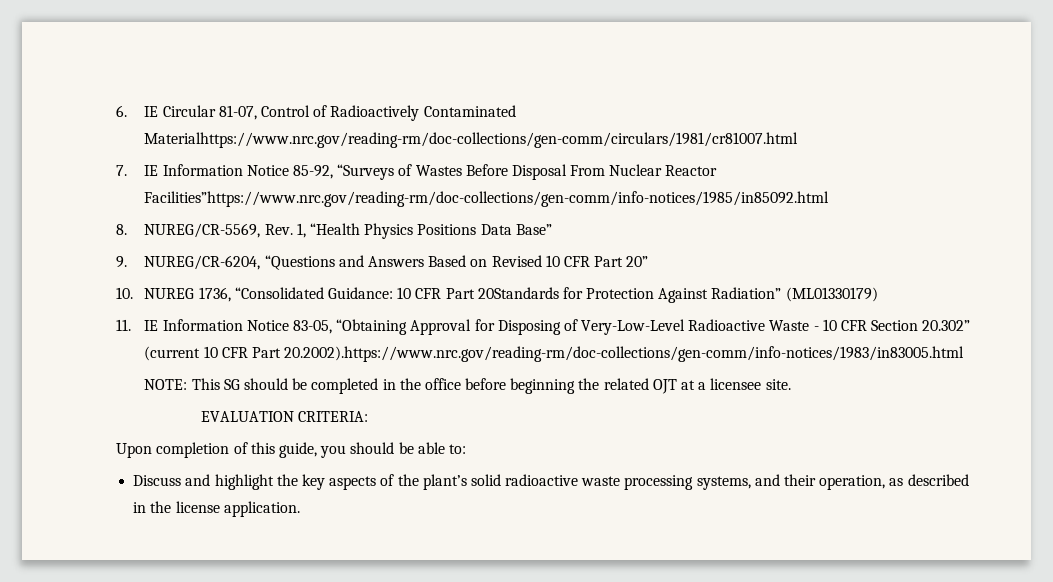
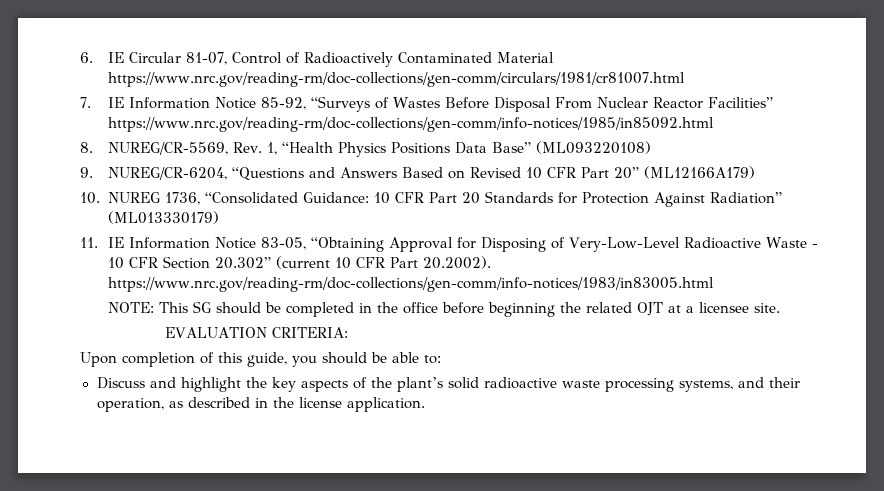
[144,132,799,148] Materialhttps://www.nrc.gov/reading-rm/doc-collections/gen-comm/circulars/1981/cr81007.html -> [497,52,555,63] [108,72,686,87] Material https://www.nrc.gov/reading-rm/doc-collections/gen-comm/circulars/1981/cr81007.html
[144,191,830,207] Facilities”https://www.nrc.gov/reading-rm/doc-collections/gen-comm/info-notices/1985/in85092.html -> [708,97,774,108] [108,117,715,132] Facilities” https://www.nrc.gov/reading-rm/doc-collections/gen-comm/info-notices/1985/in85092.html
(552, 229) none -> [536,141,652,154] (ML093220108)
(649, 261) none -> [644,166,756,179] (ML12166A179)
[477,287,559,299] 20Standards -> [462,191,554,204] 20 Standards
[785,287,878,302] (ML01330179) -> [108,211,220,224] (ML013330179)
[284,346,965,362] 20.2002).https://www.nrc.gov/reading-rm/doc-collections/gen-comm/info-notices/1983/in83005.html -> [423,256,492,269] [108,277,715,292] 20.2002). https://www.nrc.gov/reading-rm/doc-collections/gen-comm/info-notices/1983/in83005.html

